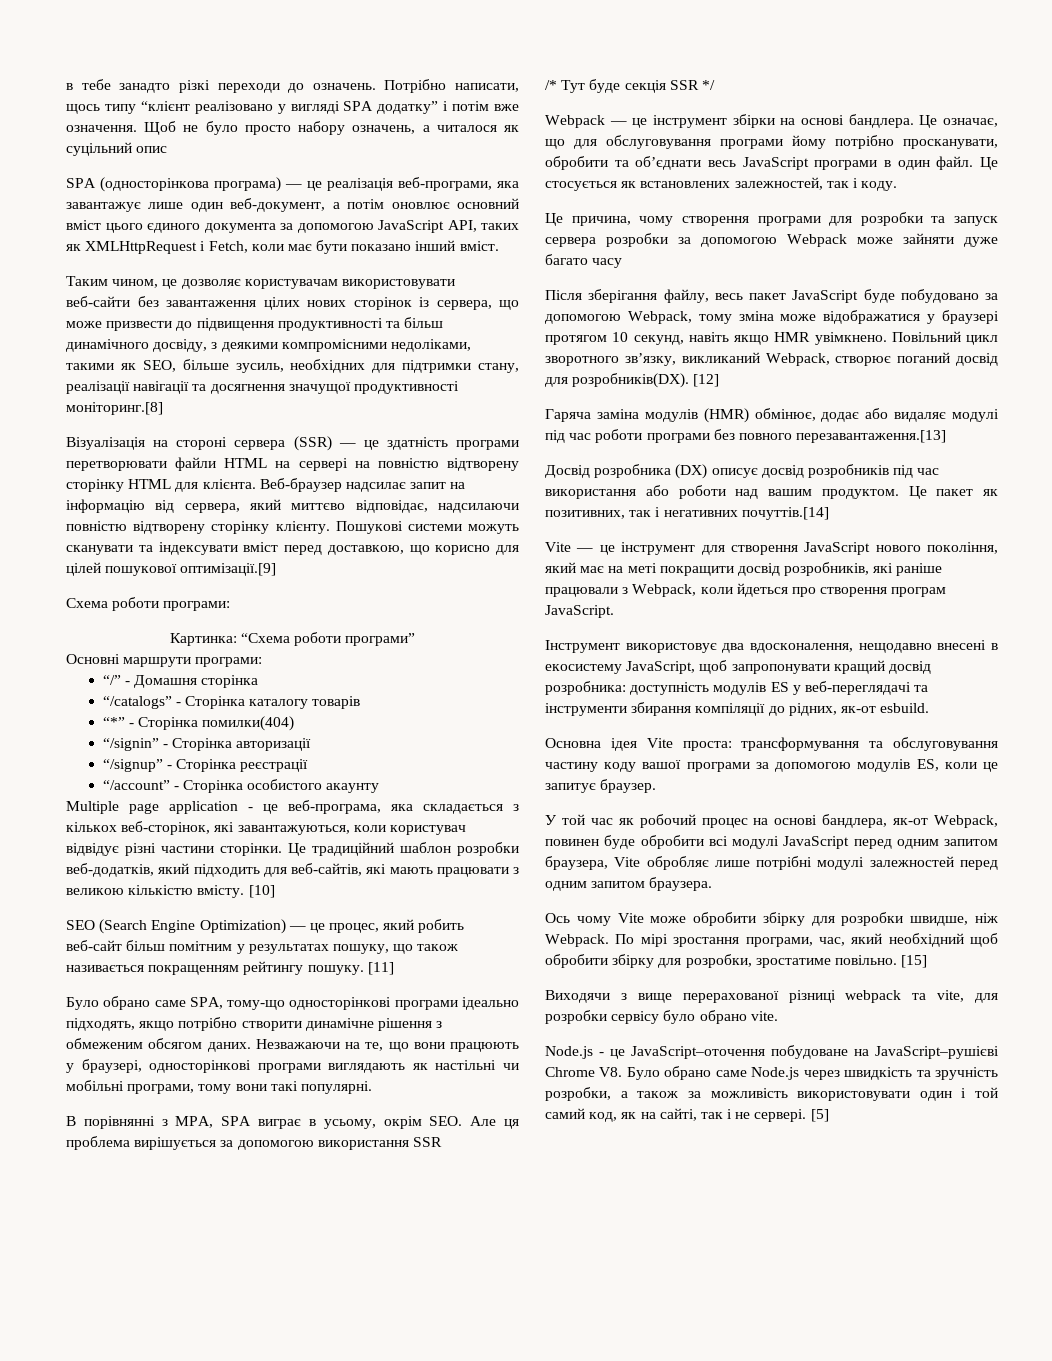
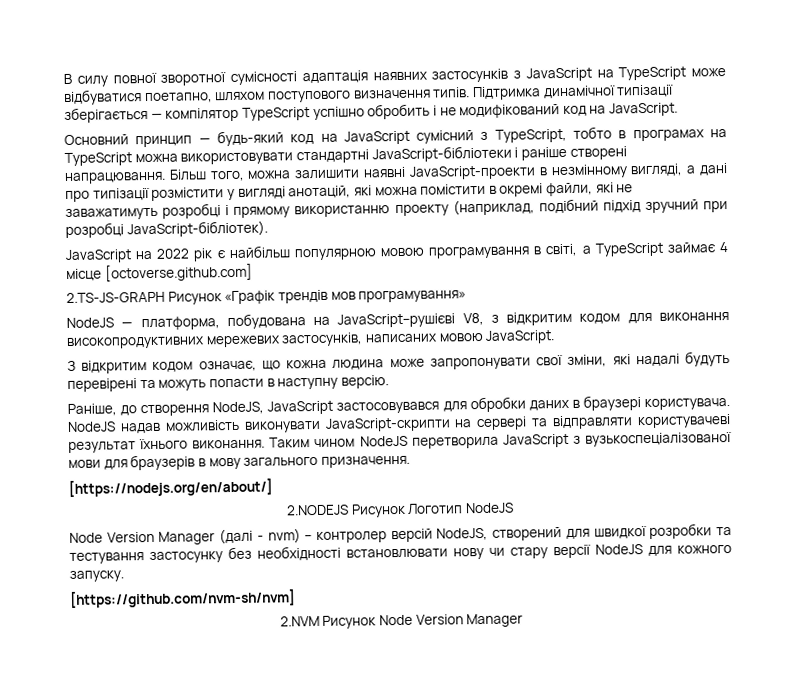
[66,79,519,93] [66,101,519,114] [66,121,519,135] [66,142,168,156] [66,177,519,192] [66,198,519,212] [66,220,519,233] [66,240,499,254] [66,276,455,289] [66,296,519,310] [66,317,444,331] [66,339,471,352] [66,359,519,373] [66,381,459,394] [66,402,163,415] [66,436,519,451] [66,457,519,471] [66,478,466,492] [66,499,519,513] [66,521,519,534] [66,542,519,555] [66,562,277,576] [66,597,231,611] [169,632,416,646] [66,654,263,667] [102,675,259,688] [102,696,361,709] [102,716,295,731] [102,738,312,751] [102,759,309,772] [102,779,380,793] [66,800,519,814] [66,821,466,835] [66,842,519,856] [66,863,519,877] [66,885,275,898] [66,919,465,934] [66,940,459,954] [66,961,394,975] [66,996,519,1010] [66,1017,443,1031] [66,1038,519,1052] [66,1059,519,1073] [66,1080,372,1094] [66,1116,519,1129] [66,1136,442,1150] [545,79,715,93] [545,114,998,128] [545,135,998,149] [545,156,998,170] [545,177,898,191] [545,212,998,226] [545,233,998,247] [545,254,623,268] [545,289,998,303] [545,310,999,324] [545,331,998,345] [545,352,998,366] [545,373,720,388] [545,408,999,423] [545,429,947,443] [545,464,940,479] [545,485,998,499] [545,507,829,520] [545,542,998,555] [545,562,943,576] [545,583,947,597] [545,605,614,618] [545,640,998,653] [545,660,931,674] [545,681,929,695] [545,702,930,716] [545,737,998,751] [545,759,998,772] [545,779,657,793] [545,814,998,828] [545,835,998,849] [545,856,998,870] [545,877,713,891] [545,912,998,926] [545,933,998,947] [545,954,928,968] [545,990,998,1003] [545,1010,778,1024] [545,1045,999,1059] [545,1066,998,1080] [545,1087,998,1101] [545,1108,829,1122] в тебе занадто різкі переходи до означень. Потрібно написати, щось типу “клієнт реалізовано у вигляді SPA додатку” і потім вже означення. Щоб не було просто набору означень, а читалося як суцільний опис // SPA (односторінкова програма) — це реалізація веб-програми, яка завантажує лише один веб-документ, а потім оновлює основний вміст цього єдиного документа за допомогою JavaScript API, таких як XMLHttpRequest і Fetch, коли має бути показано інший вміст. // Таким чином, це дозволяє користувачам використовувати веб-сайти без завантаження цілих нових сторінок із сервера, що може призвести до підвищення продуктивності та більш динамічного досвіду, з деякими компромісними недоліками, такими як SEO, більше зусиль, необхідних для підтримки стану, реалізації навігації та досягнення значущої продуктивності моніторинг.[8] // Візуалізація на стороні сервера (SSR) — це здатність програми перетворювати файли HTML на сервері на повністю відтворену сторінку HTML для клієнта. Веб-браузер надсилає запит на інформацію від сервера, який миттєво відповідає, надсилаючи повністю відтворену сторінку клієнту. Пошукові системи можуть сканувати та індексувати вміст перед доставкою, що корисно для цілей пошукової оптимізації.[9] // Схема роботи програми: // Картинка: “Схема роботи програми” // Основні маршрути програми: // “/” - Домашня сторінка // “/catalogs” - Сторінка каталогу товарів // “*” - Сторінка помилки(404) // “/signin” - Сторінка авторизації // “/signup” - Сторінка реєстрації // “/account” - Сторінка особистого акаунту // Multiple page application - це веб-програма, яка складається з кількох веб-сторінок, які завантажуються, коли користувач відвідує різні частини сторінки. Це традиційний шаблон розробки веб-додатків, який підходить для веб-сайтів, які мають працювати з великою кількістю вмісту. [10] // SEO (Search Engine Optimization) — це процес, який робить веб-сайт більш помітним у результатах пошуку, що також називається покращенням рейтингу пошуку. [11] // Було обрано саме SPA, тому-що односторінкові програми ідеально підходять, якщо потрібно створити динамічне рішення з обмеженим обсягом даних. Незважаючи на те, що вони працюють у браузері, односторінкові програми виглядають як настільні чи мобільні програми, тому вони такі популярні. // В порівнянні з MPA, SPA виграє в усьому, окрім SEO. Але ця проблема вирішується за допомогою використання SSR // /* Тут буде секція SSR */ // Webpack — це інструмент збірки на основі бандлера. Це означає, що для обслуговування програми йому потрібно просканувати, обробити та об’єднати весь JavaScript програми в один файл. Це стосується як встановлених залежностей, так і коду. // Це причина, чому створення програми для розробки та запуск сервера розробки за допомогою Webpack може зайняти дуже багато часу // Після зберігання файлу, весь пакет JavaScript буде побудовано за допомогою Webpack, тому зміна може відображатися у браузері протягом 10 секунд, навіть якщо HMR увімкнено. Повільний цикл зворотного зв’язку, викликаний Webpack, створює поганий досвід для розробників(DX). [12] // Гаряча заміна модулів (HMR) обмінює, додає або видаляє модулі під час роботи програми без повного перезавантаження.[13] // Досвід розробника (DX) описує досвід розробників під час використання або роботи над вашим продуктом. Це пакет як позитивних, так і негативних почуттів.[14] // Vite — це інструмент для створення JavaScript нового покоління, який має на меті покращити досвід розробників, які раніше працювали з Webpack, коли йдеться про створення програм JavaScript. // Інструмент використовує два вдосконалення, нещодавно внесені в екосистему JavaScript, щоб запропонувати кращий досвід розробника: доступність модулів ES у веб-переглядачі та інструменти збирання компіляції до рідних, як-от esbuild. // Основна ідея Vite проста: трансформування та обслуговування частину коду вашої програми за допомогою модулів ES, коли це запитує браузер. // У той час як робочий процес на основі бандлера, як-от Webpack, повинен буде обробити всі модулі JavaScript перед одним запитом браузера, Vite обробляє лише потрібні модулі залежностей перед одним запитом браузера. // Ось чому Vite може обробити збірку для розробки швидше, ніж Webpack. По мірі зростання програми, час, який необхідний щоб обробити збірку для розробки, зростатиме повільно. [15] // Виходячи з вище перерахованої різниці webpack та vite, для розробки сервісу було обрано vite. // Node.js - це JavaScript–оточення побудоване на JavaScript–рушієві Chrome V8. Було обрано саме Node.js через швидкість та зручність розробки, а також за можливість використовувати один і той самий код, як на сайті, так і не сервері. [5] -> [63,66,726,87] [63,84,675,106] [64,102,679,124] [64,126,727,148] [64,145,627,166] [64,163,729,184] [65,182,634,202] [65,198,729,220] [65,220,268,238] [65,242,728,263] [66,263,253,282] [66,289,467,305] [66,311,729,331] [66,330,556,349] [67,351,731,374] [67,375,389,392] [67,395,730,417] [67,413,732,434] [68,431,732,453] [68,454,410,471] [68,478,273,497] [286,502,514,518] [69,523,732,545] [69,544,732,564] [69,570,124,582] [70,589,296,608] [279,613,524,629] В силу повної зворотної сумісності адаптація наявних застосунків з JavaScript на TypeScript може відбуватися поетапно, шляхом поступового визначення типів. Підтримка динамічної типізації зберігається — компілятор TypeScript успішно обробить і не модифікований код на JavaScript. // Основний принцип — будь-який код на JavaScript сумісний з TypeScript, тобто в програмах на TypeScript можна використовувати стандартні JavaScript-бібліотеки і раніше створені напрацювання. Більш того, можна залишити наявні JavaScript-проекти в незмінному вигляді, а дані про типізації розмістити у вигляді анотацій, які можна помістити в окремі файли, які не заважатимуть розробці і прямому використанню проекту (наприклад, подібний підхід зручний при розробці JavaScript-бібліотек). // JavaScript на 2022 рік є найбільш популярною мовою програмування в світі, а TypeScript займає 4 місце [octoverse.github.com] // 2.TS-JS-GRAPH Рисунок «Графік трендів мов програмування» // NodeJS — платформа, побудована на JavaScript–рушієві V8, з відкритим кодом для виконання високопродуктивних мережевих застосунків, написаних мовою JavaScript. // З відкритим кодом означає, що кожна людина може запропонувати свої зміни, які надалі будуть перевірені та можуть попасти в наступну версію. // Раніше, до створення NodeJS, JavaScript застосовувався для обробки даних в браузері користувача. NodeJS надав можливість виконувати JavaScript-скрипти на сервері та відправляти користувачеві результат їхнього виконання. Таким чином NodeJS перетворила JavaScript з вузькоспеціалізованої мови для браузерів в мову загального призначення. // [https://nodejs.org/en/about/] // 2.NODEJS Рисунок Логотип NodeJS // Node Version Manager (далі - nvm) – контролер версій NodeJS, створений для швидкої розробки та тестування застосунку без необхідності встановлювати нову чи стару версії NodeJS для кожного запуску. // [https://github.com/nvm-sh/nvm] // 2.NVM Рисунок Node Version Manager

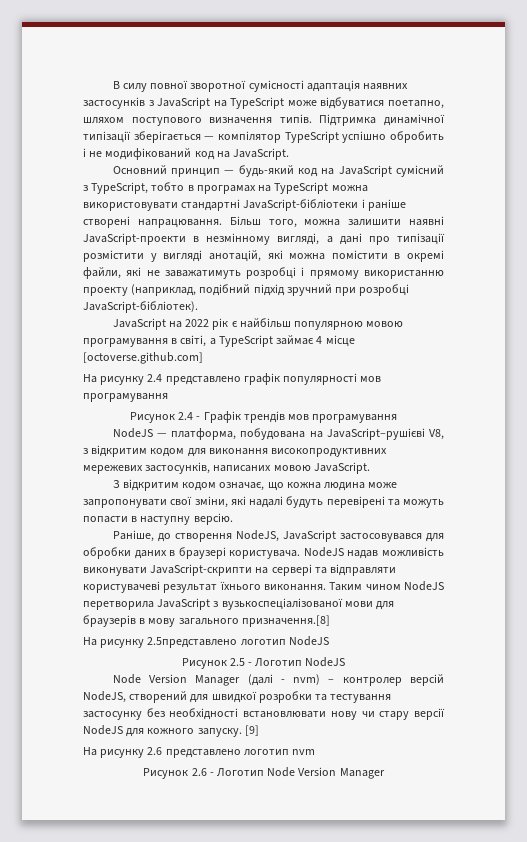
[66,290,276,305] 2.TS-JS-GRAPH Рисунок «Графік -> [83,373,382,385] [83,393,168,402] [129,411,241,423] На рисунку 2.4 представлено графік популярності мов програмування // Рисунок 2.4 - Графік
[358,290,467,303] програмування» -> [312,414,398,423] програмування
[320,455,410,468] [68,478,273,497] [286,503,406,518] призначення. // [https://nodejs.org/en/about/] // 2.NODEJS Рисунок -> [241,615,330,627] [83,636,329,648] [181,658,252,669] призначення.[8] // На рисунку 2.5представлено логотип NodeJS // Рисунок 2.5 -
[70,589,296,608] [279,615,377,629] // [https://github.com/nvm-sh/nvm] // 2.NVM Рисунок -> [244,725,259,736] [83,747,316,758] [143,768,264,779] [9] // На рисунку 2.6 представлено логотип nvm // Рисунок 2.6 - Логотип

